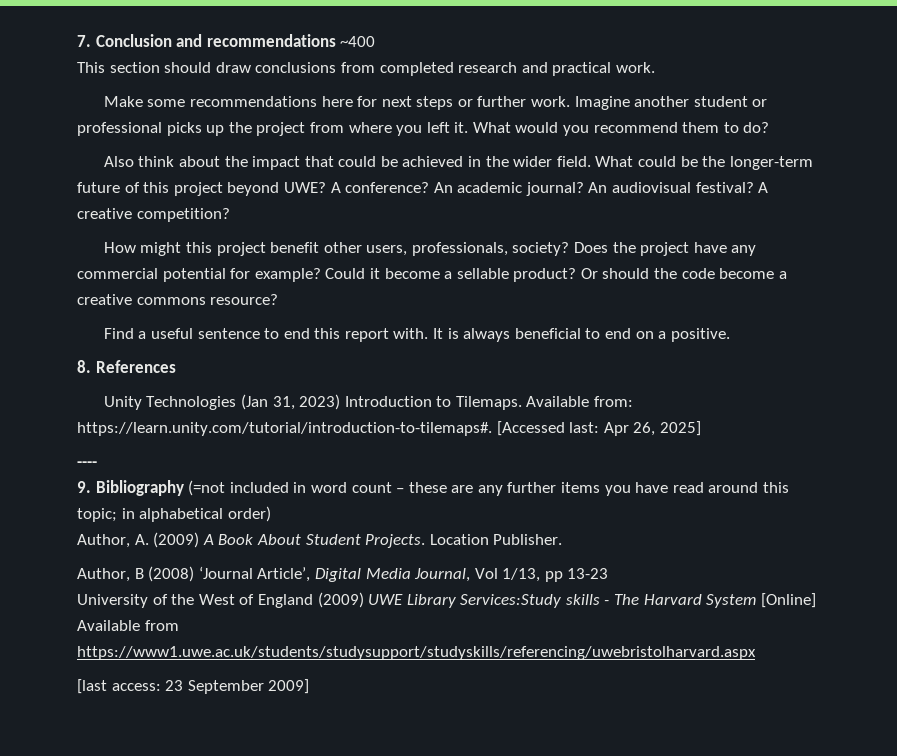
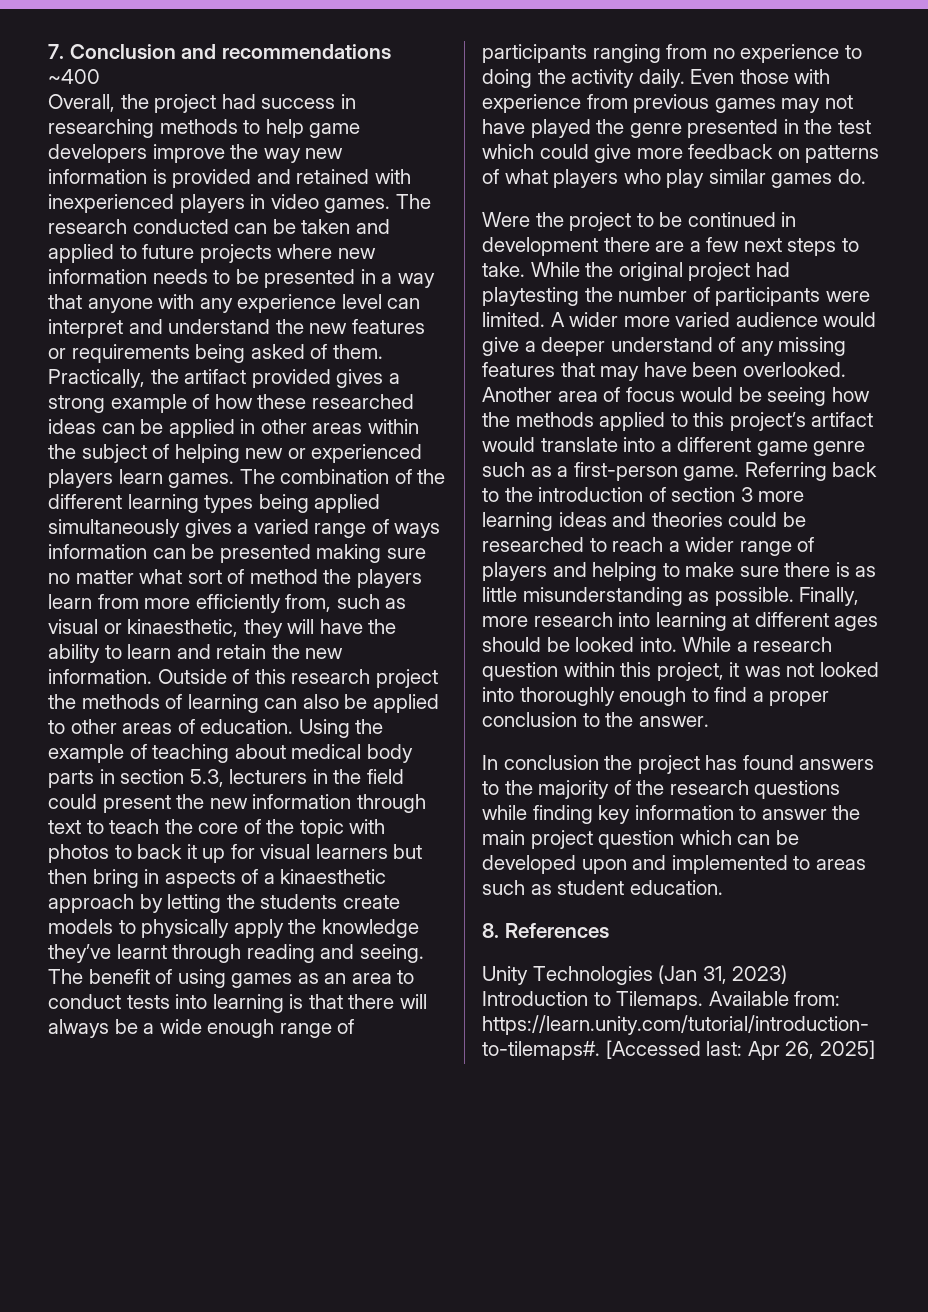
[77,62,655,76] [103,96,768,110] [77,122,770,136] [103,156,813,170] [77,182,769,196] [77,208,230,222] [103,242,757,256] [77,268,787,282] [77,294,279,305] [103,328,730,342] This section should draw conclusions from completed research and practical work. // Make some recommendations here for next steps or further work. Imagine another student or professional picks up the project from where you left it. What would you recommend them to do? // Also think about the impact that could be achieved in the wider field. What could be the longer-term future of this project beyond UWE? A conference? An academic journal? An audiovisual festival? A creative competition? // How might this project benefit other users, professionals, society? Does the project have any commercial potential for example? Could it become a sellable product? Or should the code become a creative commons resource? // Find a useful sentence to end this report with. It is always beneficial to end on a positive. -> [48,94,356,113] [48,119,361,138] [48,144,344,163] [48,169,411,188] [48,194,431,213] [48,219,390,234] [48,244,376,263] [48,269,435,288] [48,294,421,313] [48,319,425,338] [48,344,383,363] [48,369,400,388] [48,394,414,413] [48,419,419,438] [48,444,423,463] [48,469,446,488] [48,494,381,513] [48,519,441,538] [48,544,426,563] [48,569,422,588] [48,594,407,613] [48,619,397,638] [48,644,344,663] [48,669,438,688] [48,694,439,713] [48,719,384,738] [48,744,413,763] [48,769,404,788] [48,794,426,813] [48,819,386,838] [48,844,423,863] [48,869,387,888] [48,894,400,913] [48,919,419,938] [48,944,424,963] [48,969,415,988] [48,994,427,1013] [48,1019,355,1038] [482,44,862,63] [482,69,831,88] [482,94,853,113] [482,119,871,138] [482,144,880,163] [482,169,866,188] [482,212,797,231] [482,237,859,256] [482,262,790,281] [482,287,870,306] [482,312,877,327] [482,337,847,356] [482,362,846,381] [482,387,870,406] [482,412,874,431] [482,437,866,456] [482,462,878,481] [482,487,805,502] [482,512,806,531] [482,537,815,556] [482,562,877,581] [482,587,860,606] [482,612,879,631] [482,637,833,652] [482,662,879,681] [482,687,830,706] [482,712,709,727] [482,755,875,774] [482,780,841,799] [482,805,861,824] [482,830,799,849] [482,855,866,874] [482,880,723,895] Overall, the project had success in researching methods to help game developers improve the way new information is provided and retained with inexperienced players in video games. The research conducted can be taken and applied to future projects where new information needs to be presented in a way that anyone with any experience level can interpret and understand the new features or requirements being asked of them. Practically, the artifact provided gives a strong example of how these researched ideas can be applied in other areas within the subject of helping new or experienced players learn games. The combination of the different learning types being applied simultaneously gives a varied range of ways information can be presented making sure no matter what sort of method the players learn from more efficiently from, such as visual or kinaesthetic, they will have the ability to learn and retain the new information. Outside of this research project the methods of learning can also be applied to other areas of education. Using the example of teaching about medical body parts in section 5.3, lecturers in the field could present the new information through text to teach the core of the topic with photos to back it up for visual learners but then bring in aspects of a kinaesthetic approach by letting the students create models to physically apply the knowledge they’ve learnt through reading and seeing. The benefit of using games as an area to conduct tests into learning is that there will always be a wide enough range of participants ranging from no experience to doing the activity daily. Even those with experience from previous games may not have played the genre presented in the test which could give more feedback on patterns of what players who play similar games do. // Were the project to be continued in development there are a few next steps to take. While the original project had playtesting the number of participants were limited. A wider more varied audience would give a deeper understand of any missing features that may have been overlooked. Another area of focus would be seeing how the methods applied to this project’s artifact would translate into a different game genre such as a first-person game. Referring back to the introduction of section 3 more learning ideas and theories could be researched to reach a wider range of players and helping to make sure there is as little misunderstanding as possible. Finally, more research into learning at different ages should be looked into. While a research question within this project, it was not looked into thoroughly enough to find a proper conclusion to the answer. // In conclusion the project has found answers to the majority of the research questions while finding key information to answer the main project question which can be developed upon and implemented to areas such as student education.
[77,461,97,467] [77,480,790,496] [77,506,271,522] [77,532,563,548] [77,566,609,582] [77,592,816,608] [77,620,179,631] [77,646,756,660] [77,679,310,694] // ---- // 9. Bibliography (=not included in word count – these are any further items you have read around this topic; in alphabetical order) // Author, A. (2009) A Book About Student Projects. Location Publisher. // Author, B (2008) ‘Journal Article’, Digital Media Journal, Vol 1/13, pp 13-23 // University of the West of England (2009) UWE Library Services:Study skills - The Harvard System [Online] Available from https://www1.uwe.ac.uk/students/studysupport/studyskills/referencing/uwebristolharvard.aspx // [last access: 23 September 2009] -> (875, 1049) none

